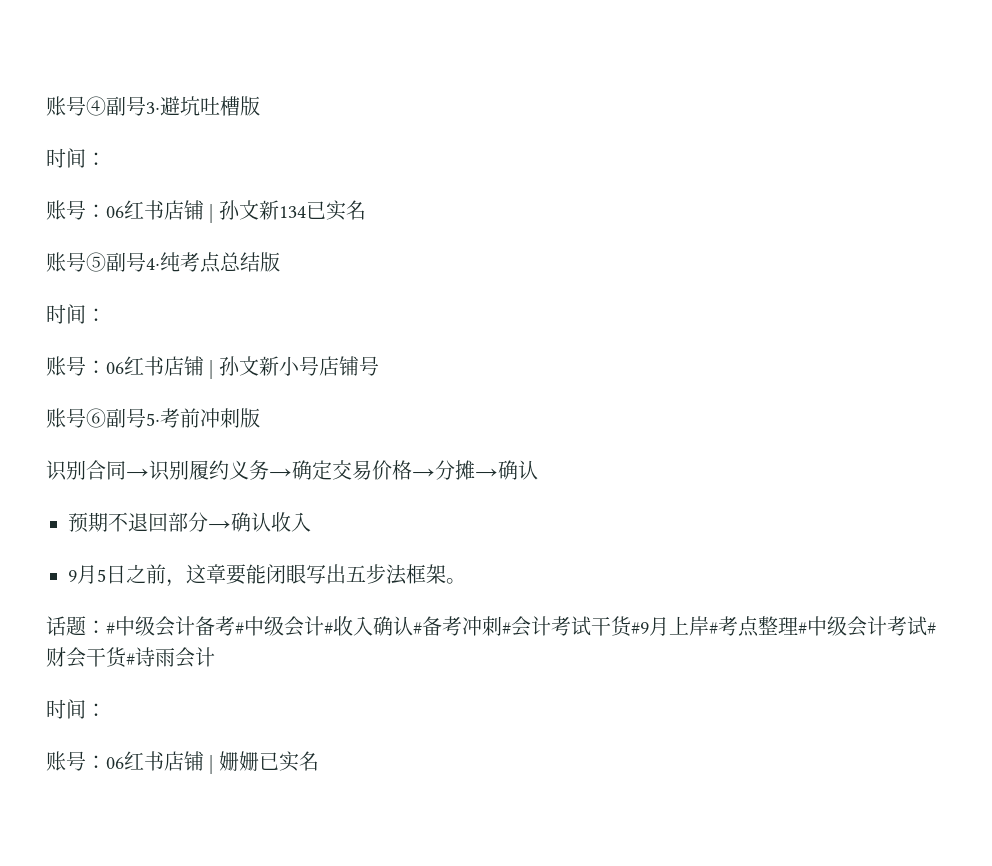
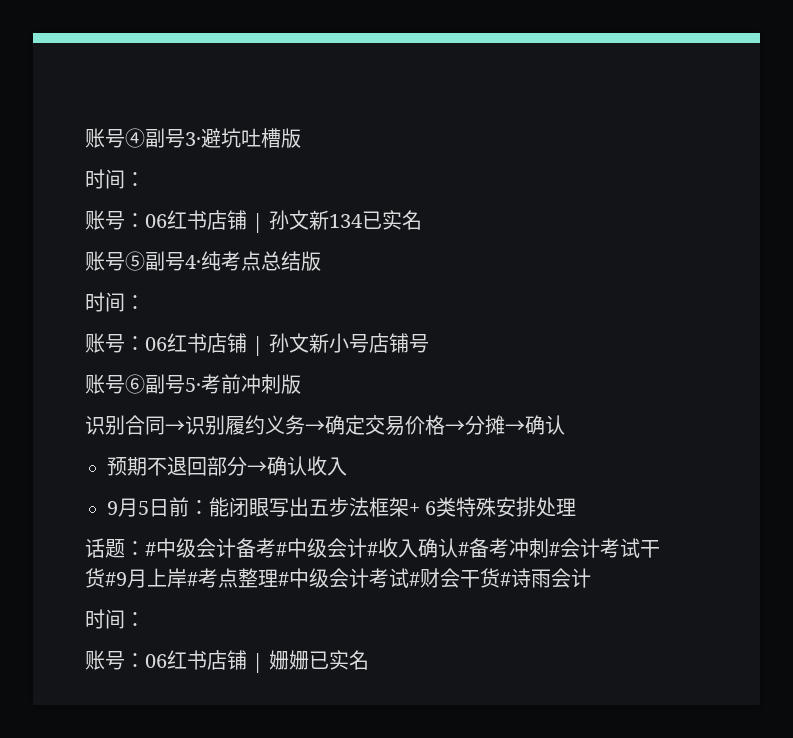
[126,564,246,587] 之前，这章要 -> [169,497,209,517] 前：
[446,578,466,584] 。 -> [409,497,577,517] + 6类特殊安排处理

